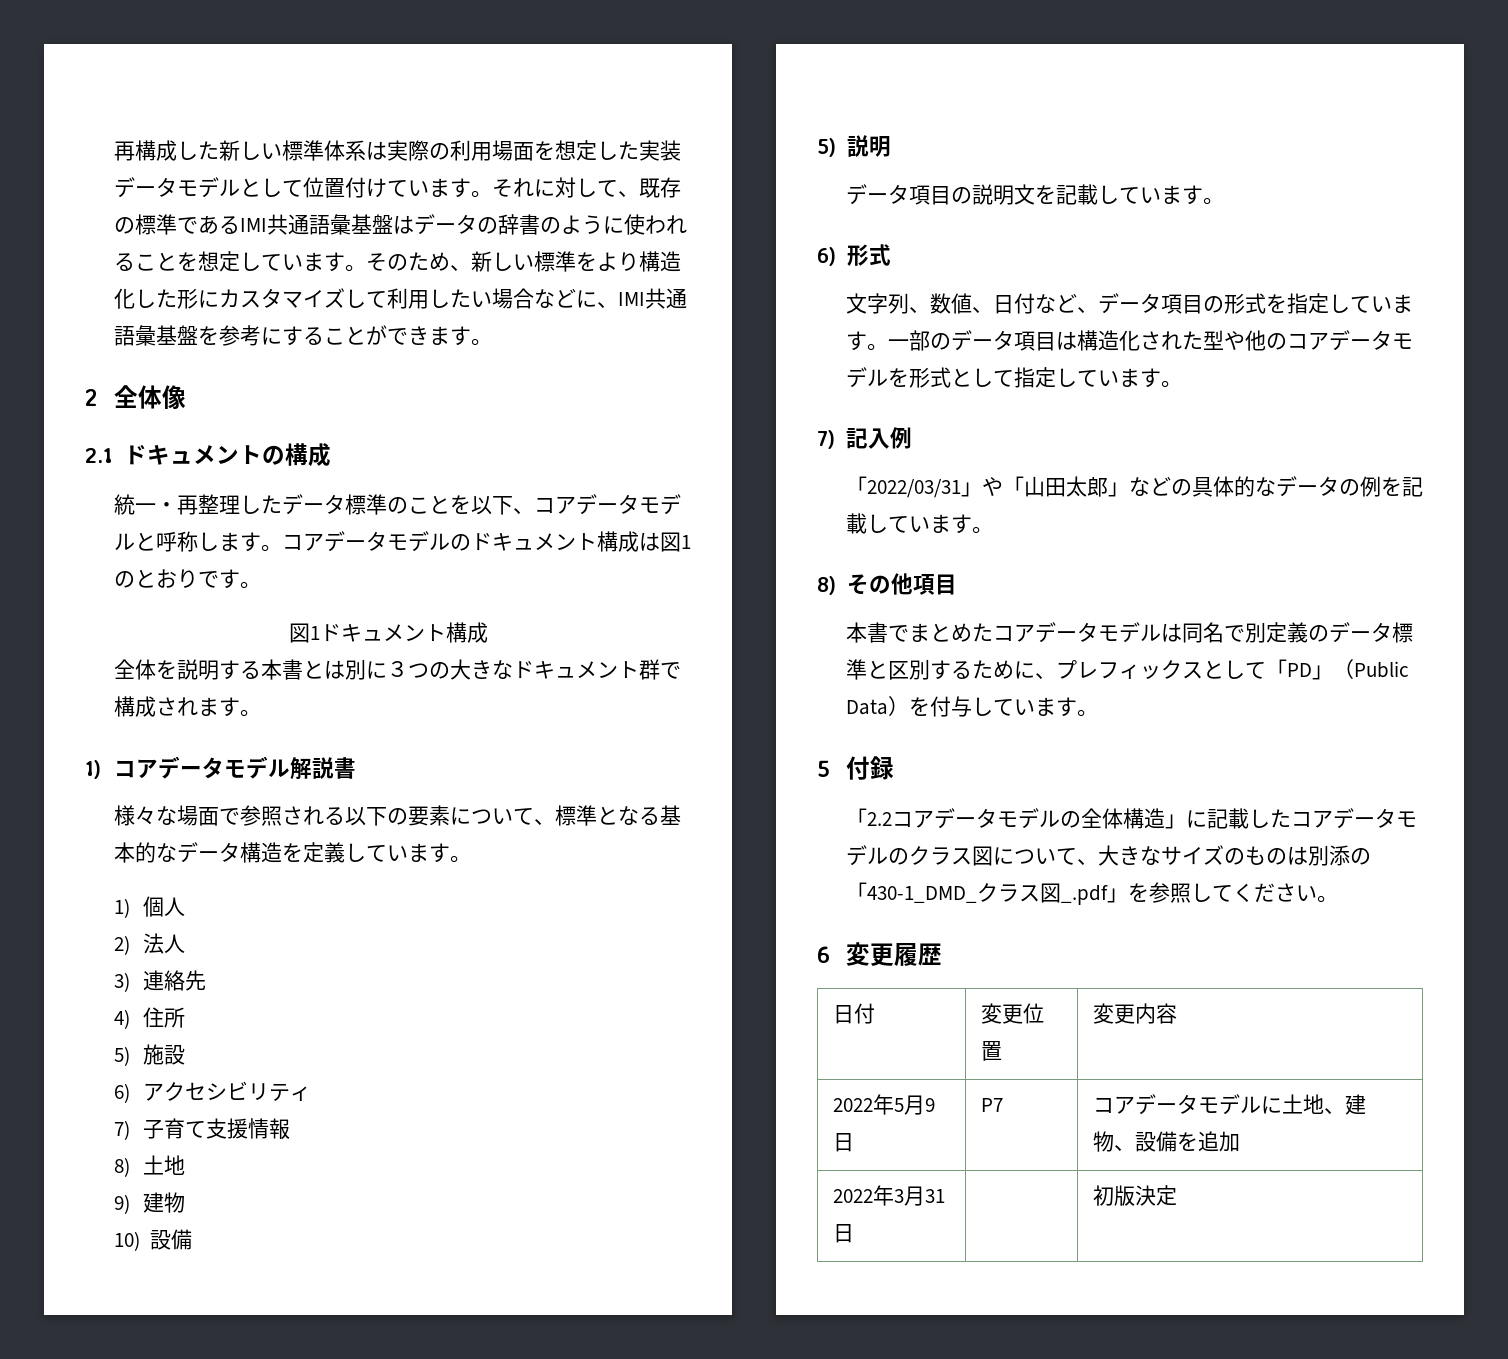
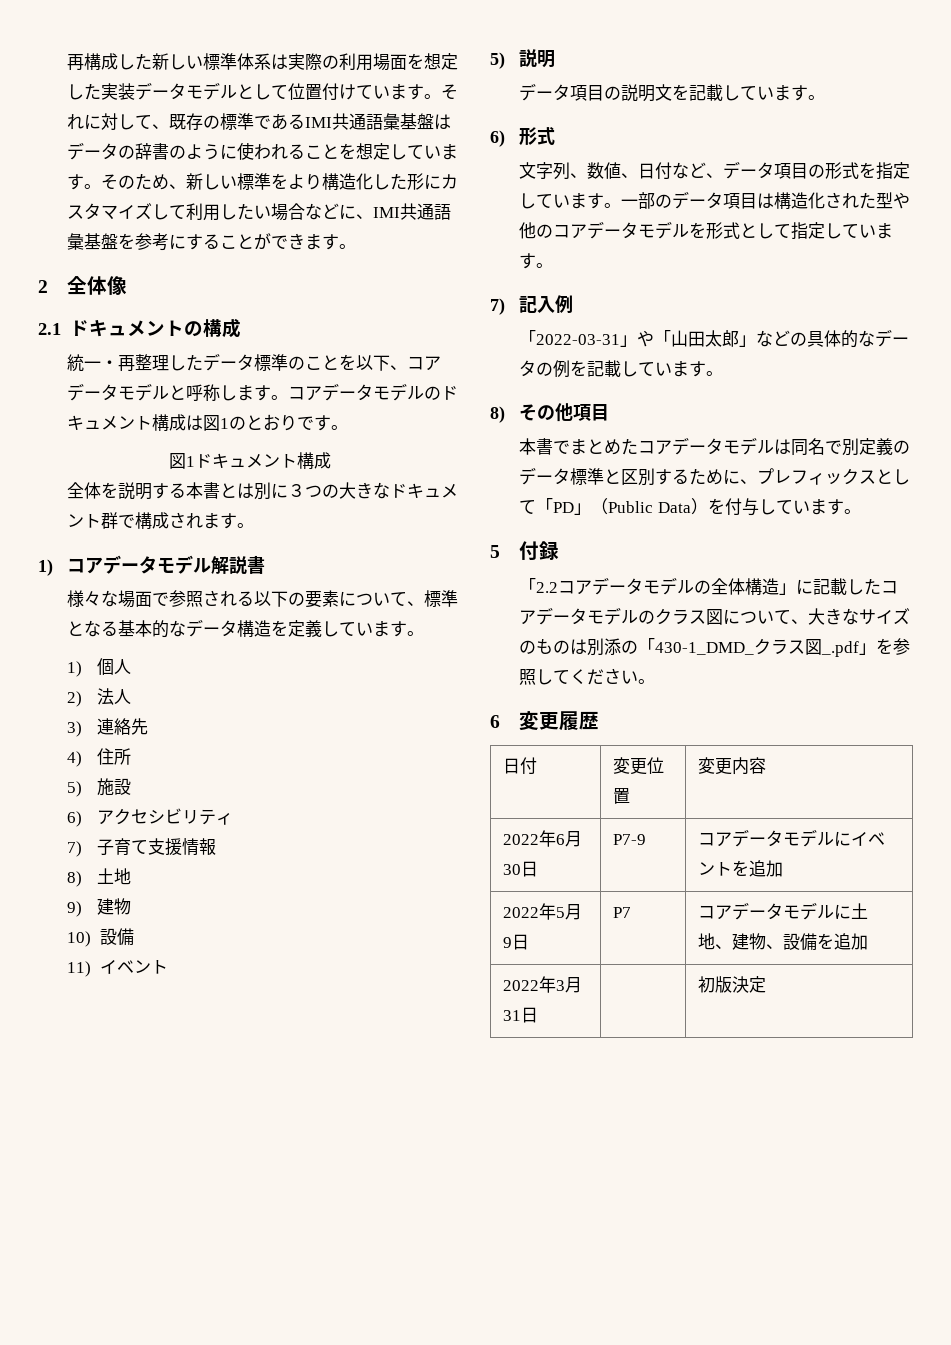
(193, 1239) none -> [67,960,168,977] // 11)イベント
[866,479,961,498] 2022/03/31 -> [536,334,621,345] 2022-03-31
(1177, 1013) none -> [502,830,582,847] [502,861,538,877] [612,834,646,845] [697,829,885,847] [697,860,783,877] // 2022年6月30日 | P7-9 | コアデータモデルにイベントを追加

